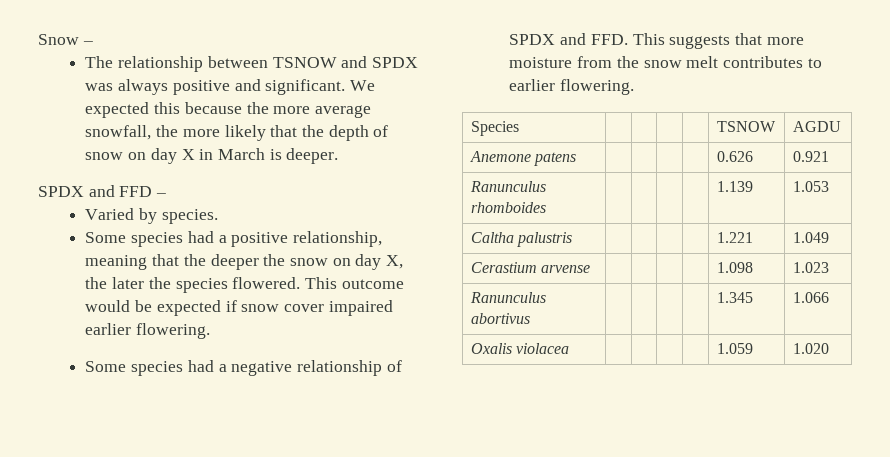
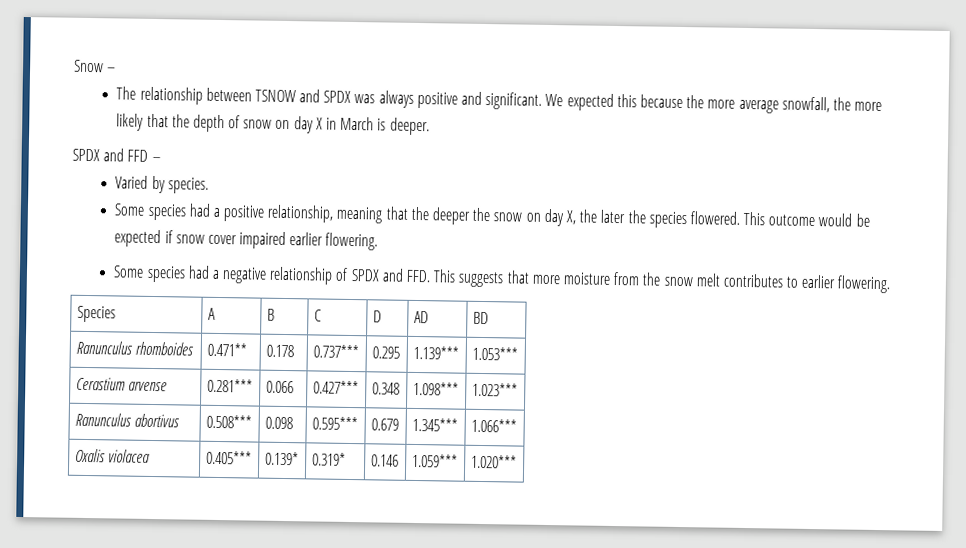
[716,121,776,132] [792,121,841,132] [469,151,576,166] [716,151,753,162] [792,151,829,162] [469,181,546,192] [470,202,546,213] [716,181,753,192] [792,181,829,192] [470,232,572,247] [716,232,753,243] [792,232,829,243] [470,262,590,273] [716,262,753,273] [792,262,829,273] [469,292,546,303] [470,313,530,324] [716,292,753,303] [792,292,829,303] [470,343,569,354] [716,343,753,354] [792,343,829,354] | | | | TSNOW | AGDU // Anemone patens | | | | | 0.626 | 0.921 // Ranunculus rhomboides | | | | | 1.139 | 1.053 // Caltha palustris | | | | | 1.221 | 1.049 // Cerastium arvense | | | | | 1.098 | 1.023 // Ranunculus abortivus | | | | | 1.345 | 1.066 // Oxalis violacea | | | | | 1.059 | 1.020 -> [207,307,216,320] [266,308,275,321] [313,309,322,322] [372,310,382,323] [413,310,429,324] [472,311,489,325] [75,340,194,356] [206,342,247,357] [265,344,294,358] [312,344,359,359] [371,346,400,359] [412,345,459,360] [471,346,518,361] [75,376,167,392] [206,378,253,393] [265,380,294,394] [312,380,359,395] [371,382,400,395] [412,381,459,396] [471,382,518,397] [74,412,180,428] [205,414,252,429] [264,416,293,430] [311,416,358,431] [370,418,399,431] [411,417,458,432] [470,418,517,433] [74,448,150,463] [205,450,252,465] [264,451,299,466] [311,452,346,466] [370,454,399,467] [411,453,458,468] [470,454,517,469] A | B | C | D | AD | BD // Ranunculus rhomboides | 0.471** | 0.178 | 0.737*** | 0.295 | 1.139*** | 1.053*** // Cerastium arvense | 0.281*** | 0.066 | 0.427*** | 0.348 | 1.098*** | 1.023*** // Ranunculus abortivus | 0.508*** | 0.098 | 0.595*** | 0.679 | 1.345*** | 1.066*** // Oxalis violacea | 0.405*** | 0.139* | 0.319* | 0.146 | 1.059*** | 1.020***

